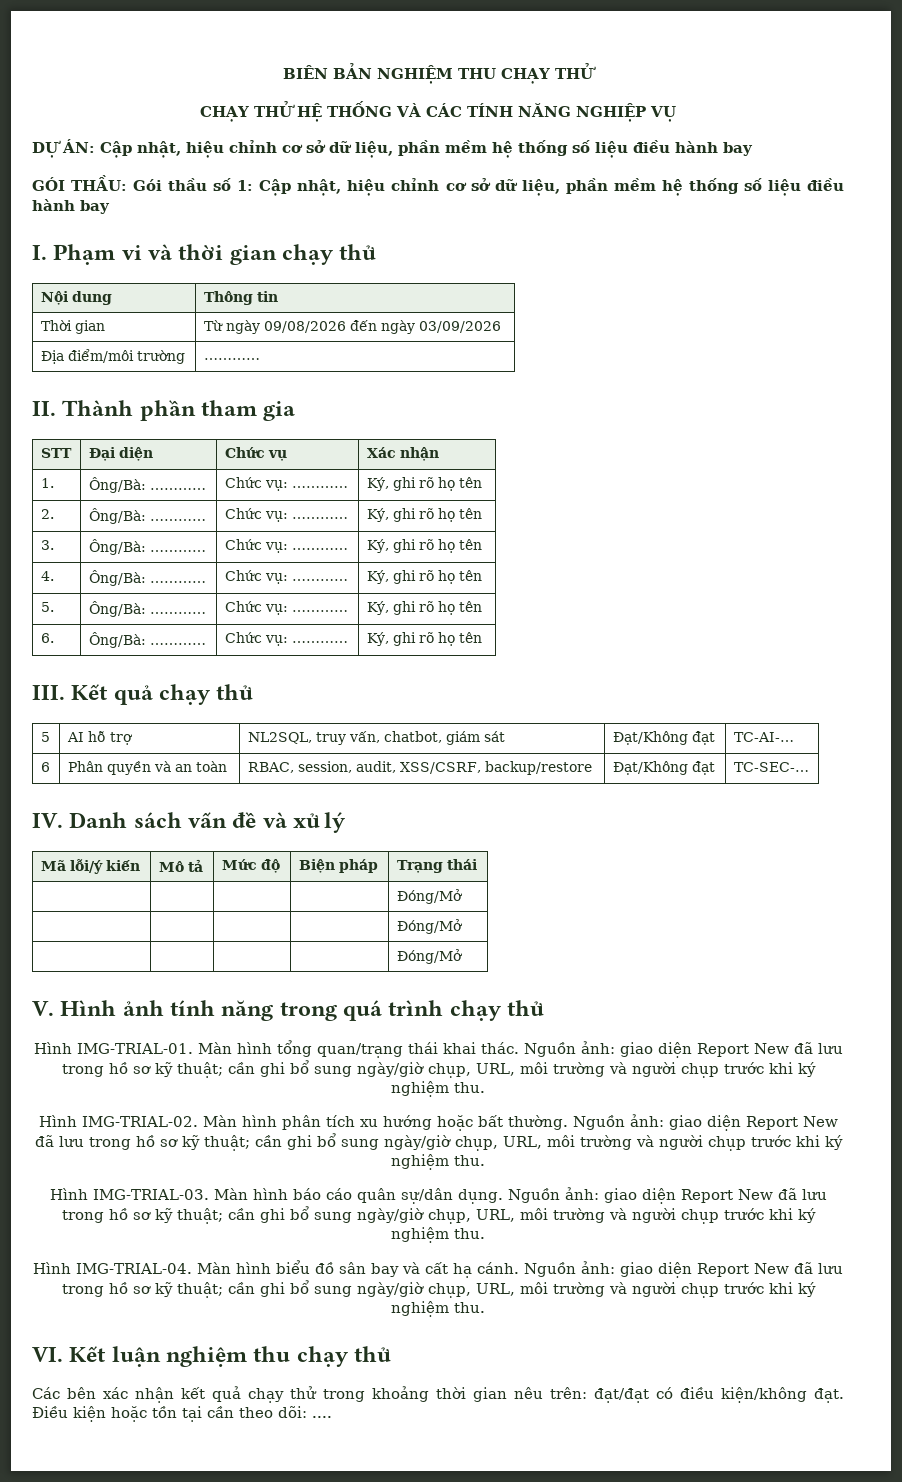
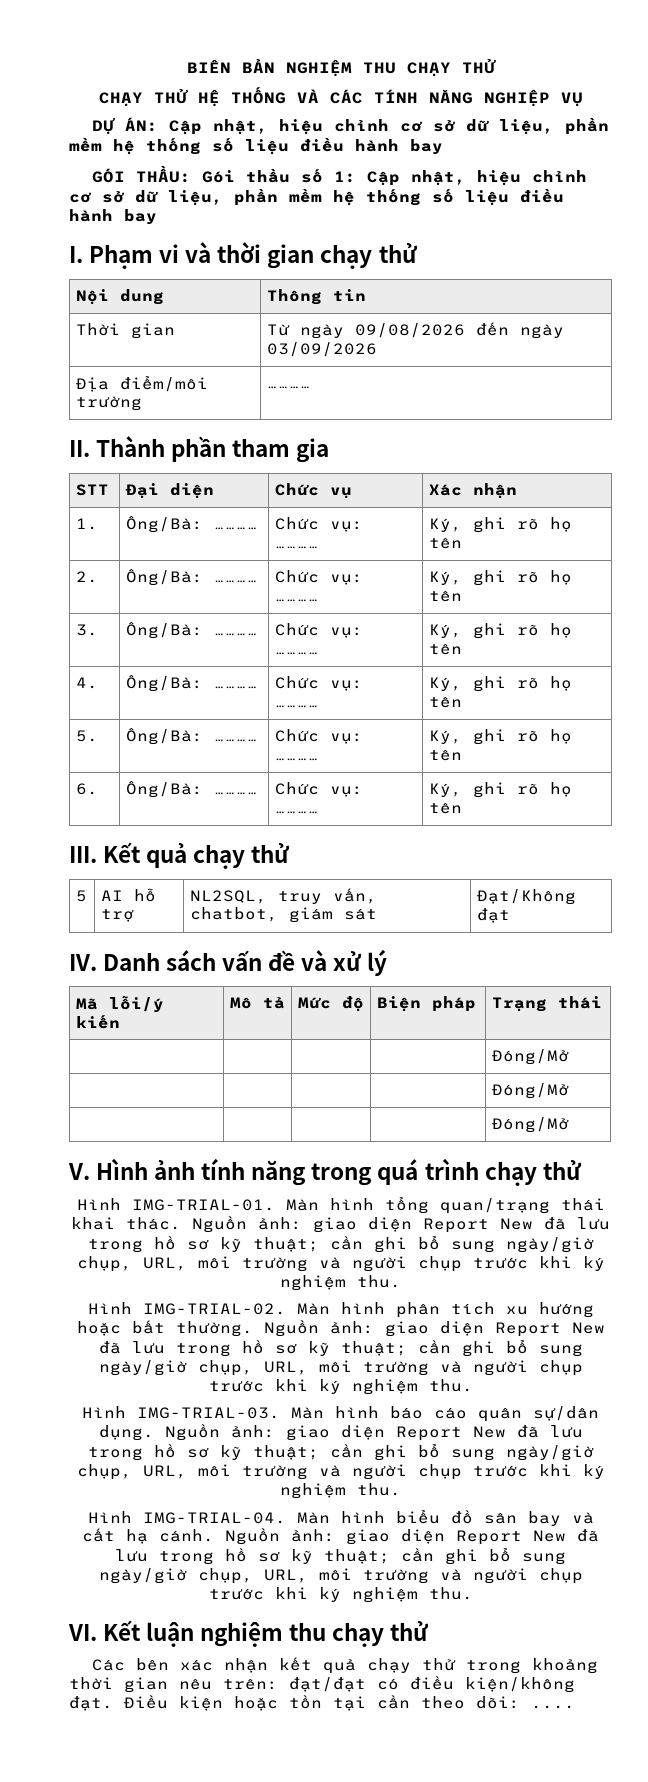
[733,732,794,742] [40,762,50,772] [67,761,227,775] [247,761,592,775] [612,761,715,775] [733,762,809,772] | TC-AI-… // 6 | Phân quyền và an toàn | RBAC, session, audit, XSS/CSRF, backup/restore | Đạt/Không đạt | TC-SEC-… -> (510, 915) none

